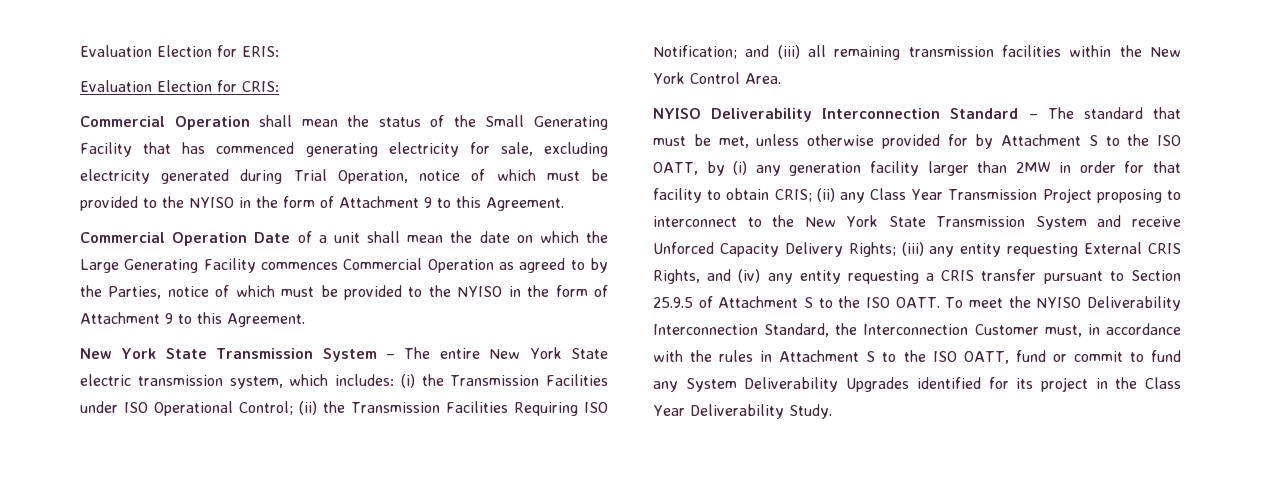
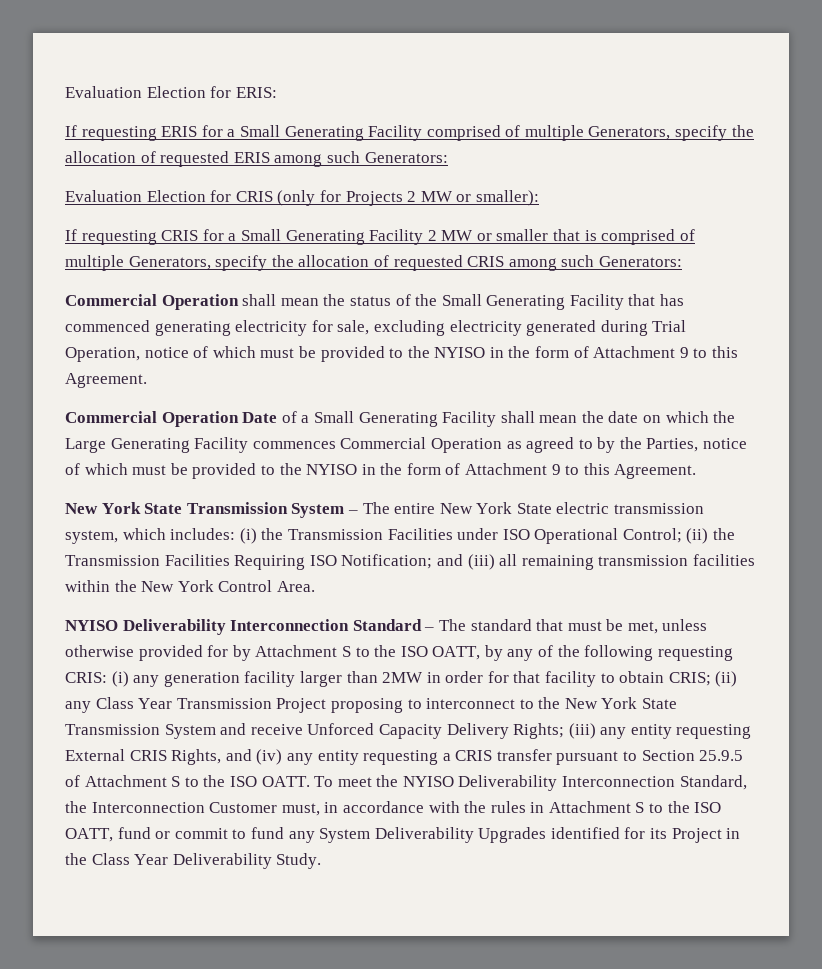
[80,80,279,92] Evaluation Election for CRIS: -> [65,125,754,141] [65,151,448,167] [65,190,539,206] [65,229,695,245] [65,255,682,271] If requesting ERIS for a Small Generating Facility comprised of multiple Generators, specify the allocation of requested ERIS among such Generators: // Evaluation Election for CRIS (only for Projects 2 MW or smaller): // If requesting CRIS for a Small Generating Facility 2 MW or smaller that is comprised of multiple Generators, specify the allocation of requested CRIS among such Generators:
[333,232,360,243] unit -> [313,411,497,427] Small Generating Facility
(725, 168) none -> [507,645,733,661] [65,672,107,683] any of the following requesting CRIS:
[1040,377,1088,392] project -> [671,828,722,843] Project

